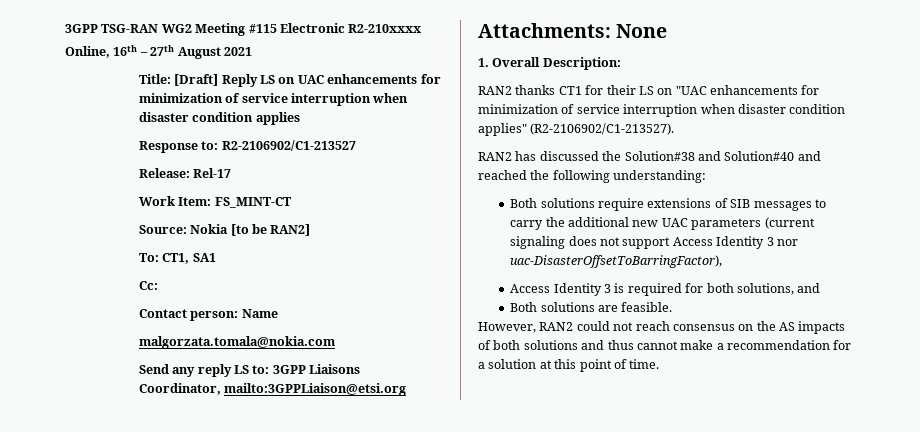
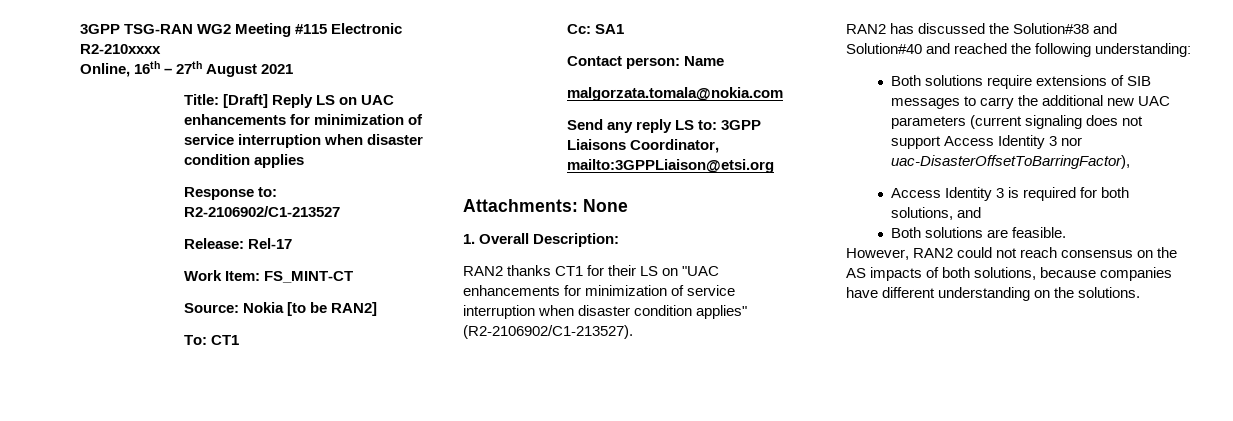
[162,253,216,264] CT1, SA1 -> [210,335,239,345] CT1
(158, 285) none -> [594,24,624,34] SA1
[523,340,852,350] [478,359,660,372] solutions and thus cannot make a recommendation for a solution at this point of time. -> [974,267,1173,281] [846,287,1141,301] solutions, because companies have different understanding on the solutions.

